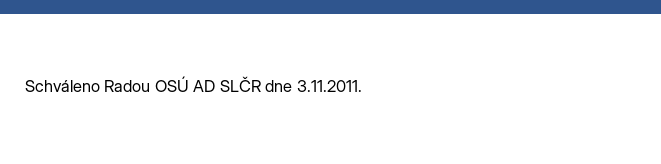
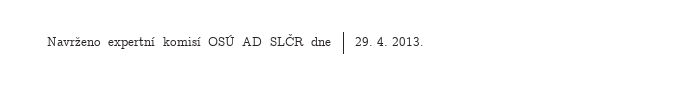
[25,80,151,92] Schváleno Radou -> [47,37,201,49] Navrženo expertní komisí
[296,80,362,92] 3.11.2011. -> [355,37,424,46] 29. 4. 2013.

